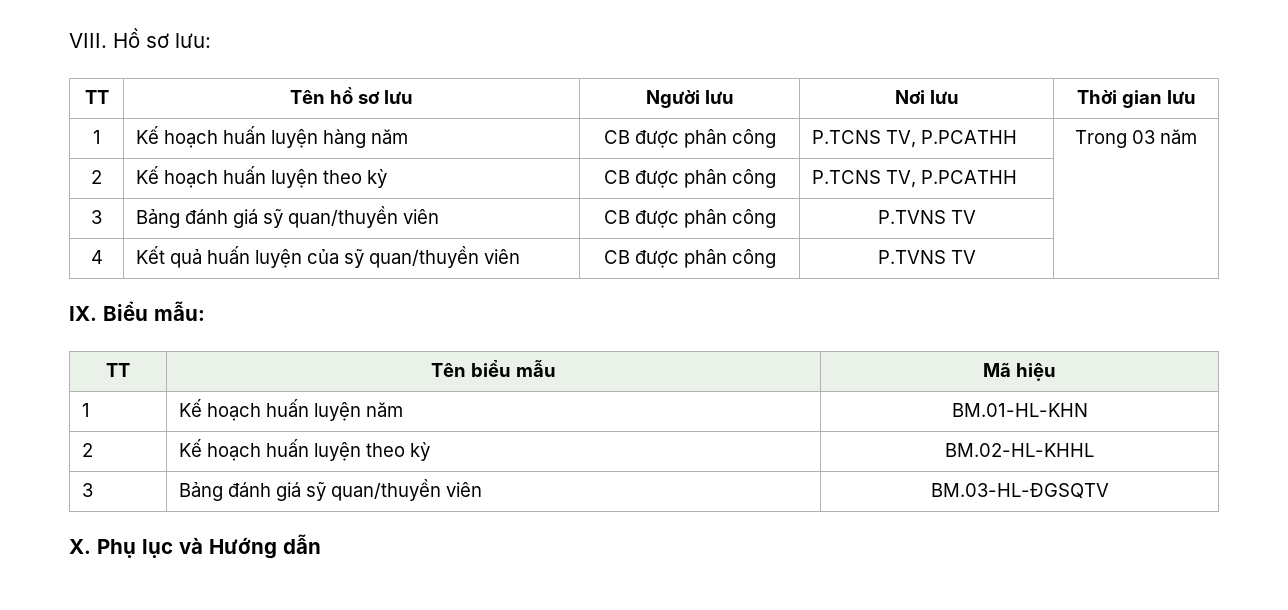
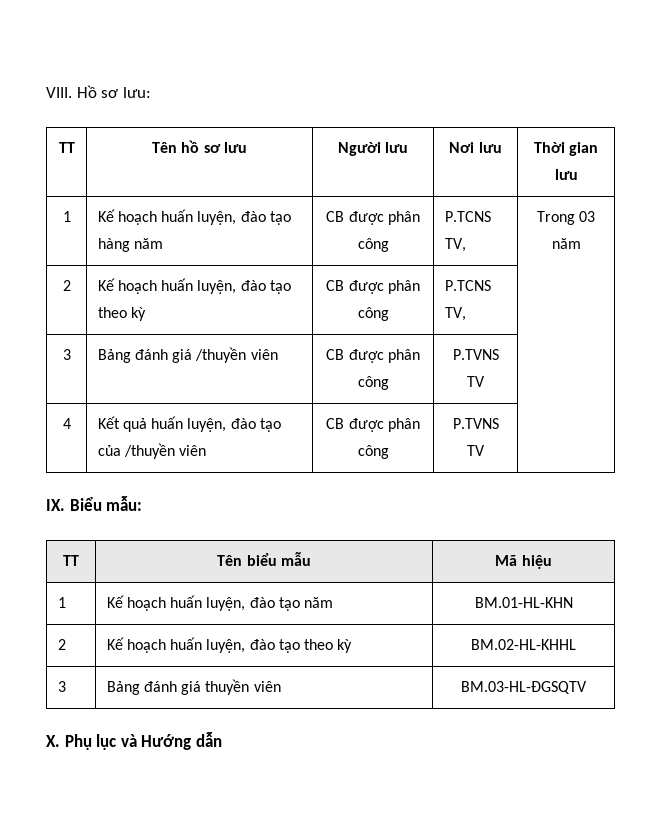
[270,129,318,148] luyện -> [197,211,291,225] luyện, đào tạo
[920,130,1017,144] P.PCATHH -> (466, 245) none
[270,169,318,188] luyện -> [197,280,291,294] luyện, đào tạo
[920,170,1017,184] [91,210,102,224] [135,206,398,228] P.PCATHH | // 3 | Bảng đánh giá sỹ quan/thuyền -> [62,349,71,360] [97,347,247,363] | // 3 | Bảng đánh giá /thuyền
[254,246,479,268] luyện của sỹ quan/thuyền -> [187,418,281,432] [97,443,175,459] luyện, đào tạo của /thuyền
[313,402,361,421] luyện -> [206,597,300,611] luyện, đào tạo
[313,442,361,461] luyện -> [206,639,300,653] luyện, đào tạo
[305,479,441,501] sỹ quan/thuyền -> [205,679,250,695] thuyền

